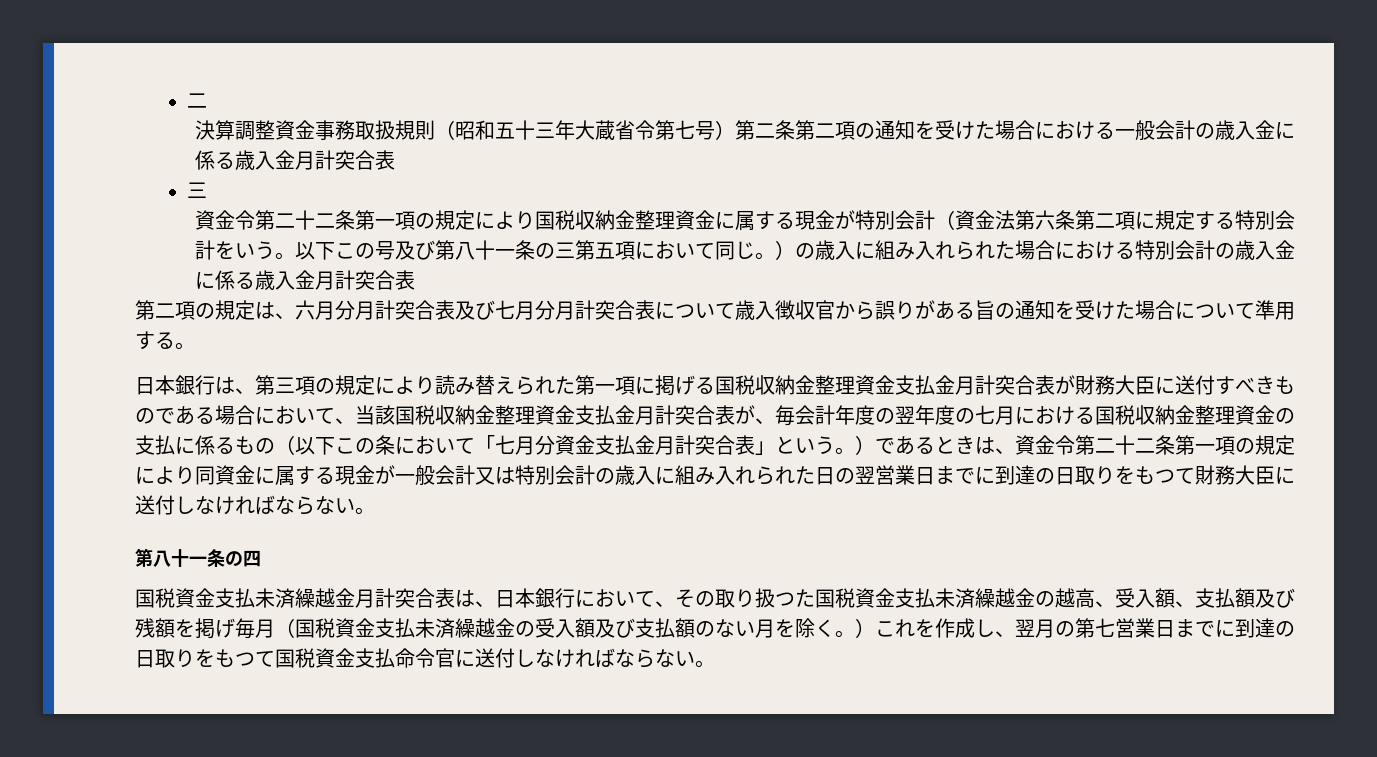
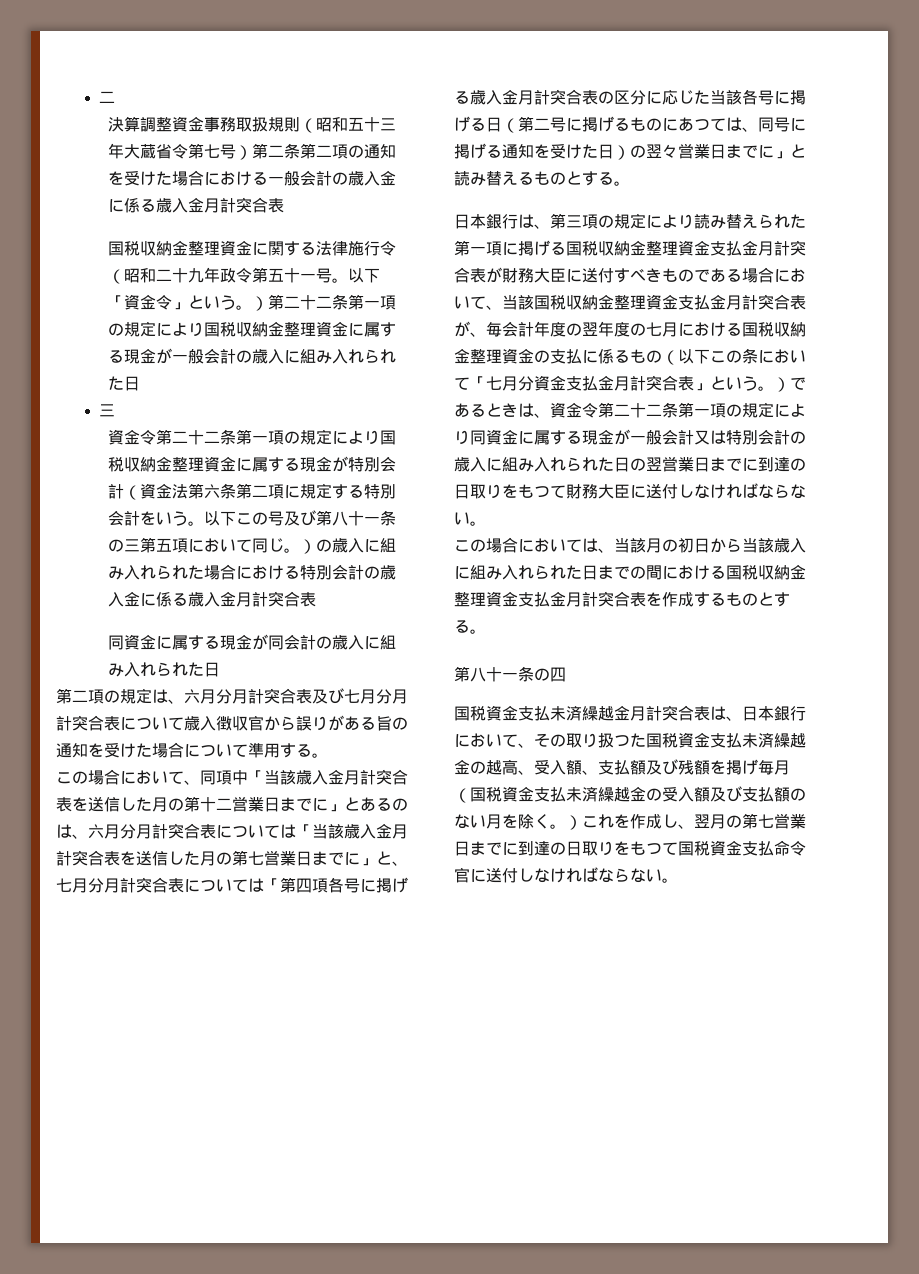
(396, 160) none -> [107,240,396,256] [107,267,380,284] [107,294,396,311] [107,321,396,337] [107,348,396,364] [107,376,140,391] // 国税収納金整理資金に関する法律施行令（昭和二十九年政令第五十一号。以下「資金令」という。）第二十二条第一項の規定により国税収納金整理資金に属する現金が一般会計の歳入に組み入れられた日
(416, 280) none -> [107,634,396,650] [107,662,220,677] // 同資金に属する現金が同会計の歳入に組み入れられた日
(195, 346) none -> [56,769,408,785] [56,796,408,812] [56,823,408,839] [56,850,408,866] [56,877,408,893] [454,89,806,105] [454,116,806,133] [454,143,806,160] [454,171,630,186] // この場合において、同項中「当該歳入金月計突合表を送信した月の第十二営業日までに」とあるのは、六月分月計突合表については「当該歳入金月計突合表を送信した月の第七営業日までに」と、七月分月計突合表については「第四項各号に掲げる歳入金月計突合表の区分に応じた当該各号に掲げる日（第二号に掲げるものにあつては、同号に掲げる通知を受けた日）の翌々営業日までに」と読み替えるものとする。
(375, 511) none -> [454,537,806,553] [454,565,806,580] [454,591,790,607] [454,620,486,634] // この場合においては、当該月の初日から当該歳入に組み入れられた日までの間における国税収納金整理資金支払金月計突合表を作成するものとする。

